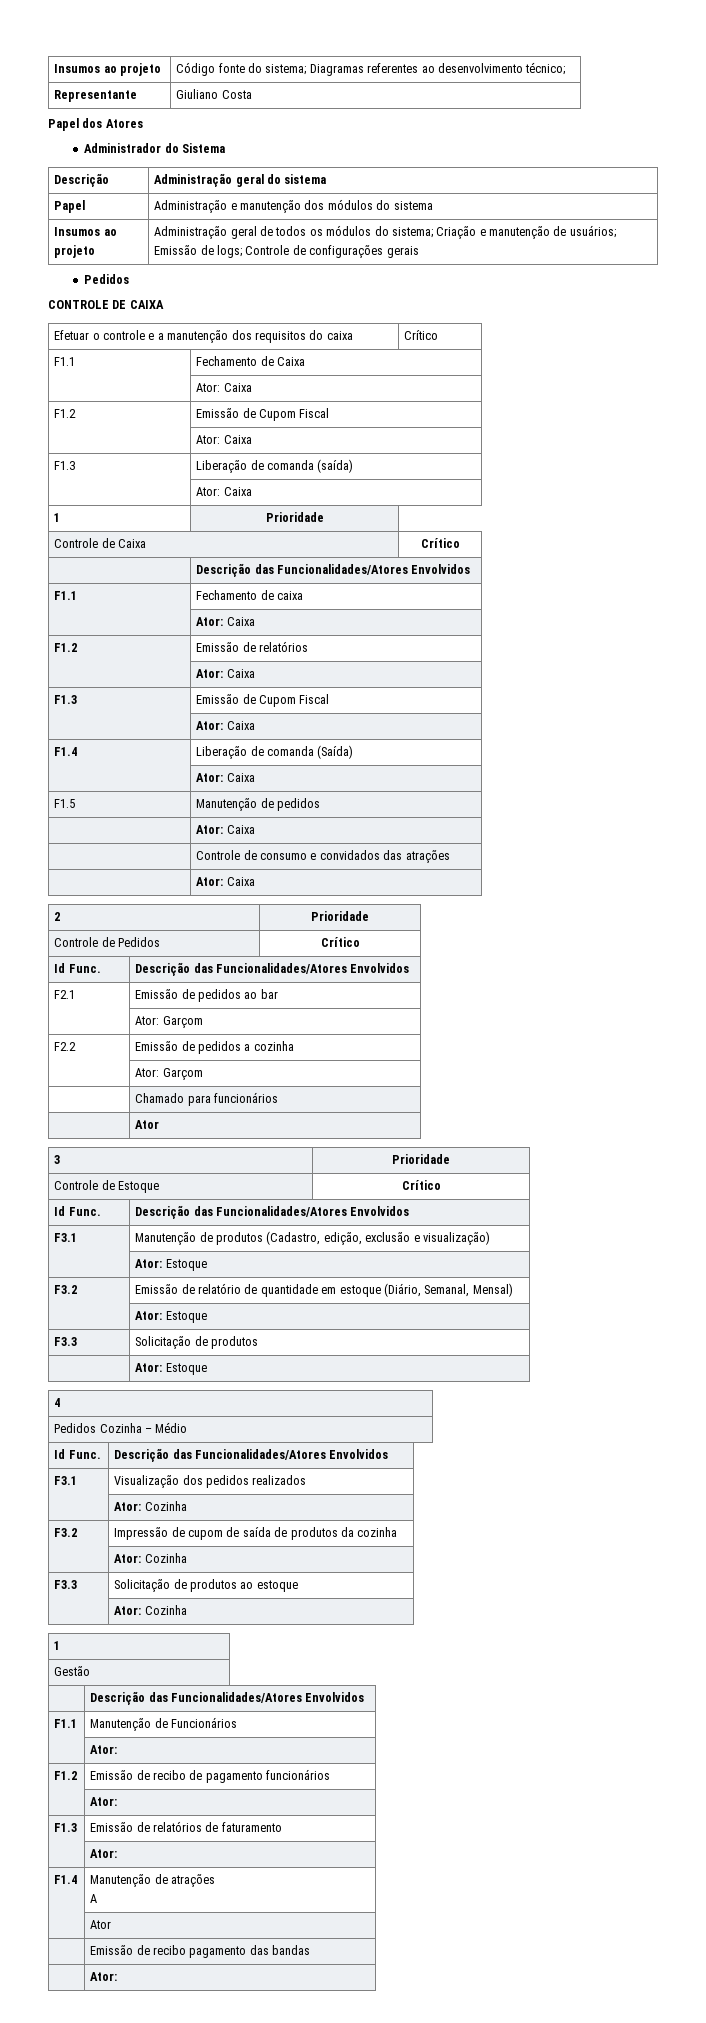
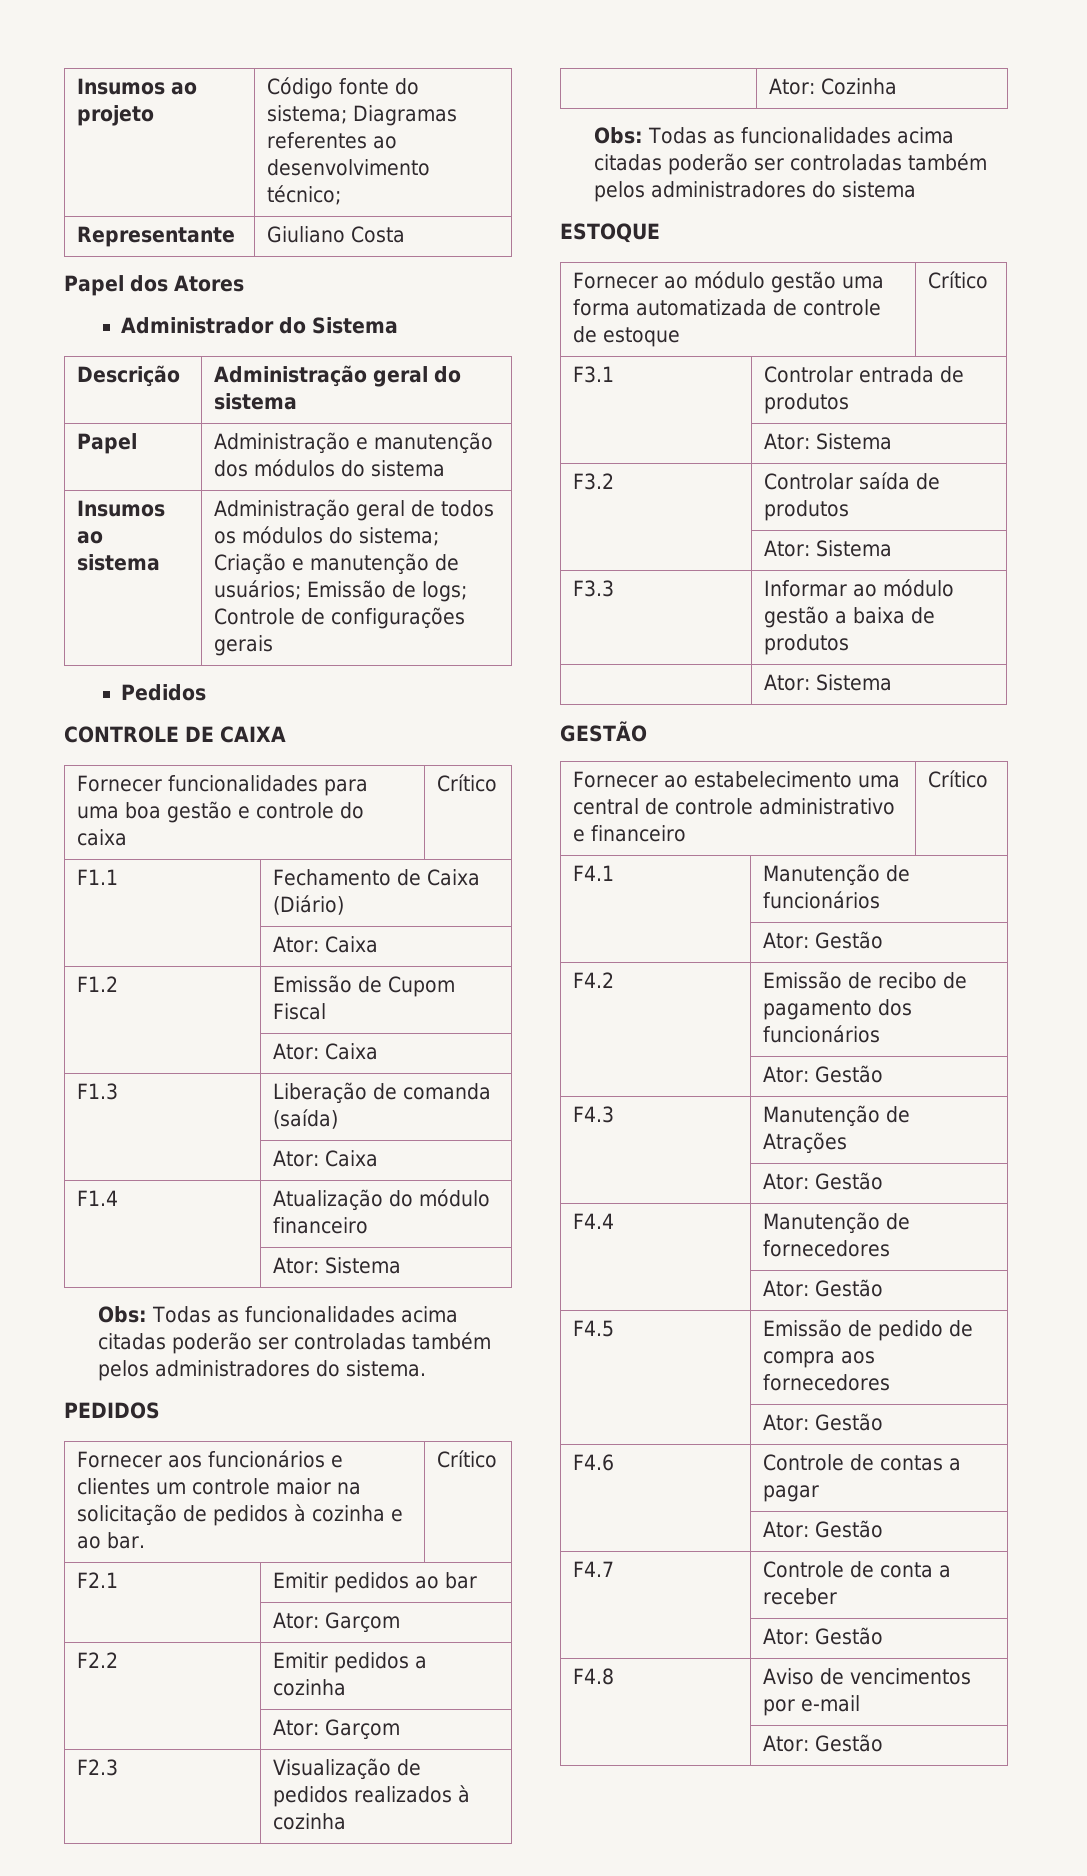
[54,245,96,258] projeto -> [76,554,160,571] sistema
[54,330,306,343] Efetuar o controle e a manutenção dos requisitos -> [76,775,368,796] [76,801,334,823] Fornecer funcionalidades para uma boa gestão e controle
(306, 361) none -> [272,895,344,915] (Diário)
[54,513,61,522] [265,512,324,522] [54,538,147,548] [420,538,460,548] [196,563,471,577] [54,591,78,600] [196,590,304,600] [196,617,255,626] [54,643,78,652] [196,641,309,652] [196,669,255,678] [54,695,78,704] [196,694,330,707] [196,721,255,730] [54,747,78,756] [196,745,354,759] [196,773,255,782] [54,799,76,808] [196,798,321,811] [196,825,255,834] [196,850,450,863] [196,877,255,886] [54,912,61,921] [311,911,369,921] [54,937,161,947] [320,937,360,947] [54,963,101,973] [135,962,410,976] 1 | Prioridade // Controle de Caixa | Crítico // | Descrição das Funcionalidades/Atores Envolvidos // F1.1 | Fechamento de caixa // | Ator: Caixa // F1.2 | Emissão de relatórios // | Ator: Caixa // F1.3 | Emissão de Cupom Fiscal // | Ator: Caixa // F1.4 | Liberação de comanda (Saída) // | Ator: Caixa // F1.5 | Manutenção de pedidos // | Ator: Caixa // | Controle de consumo e convidados das atrações // | Ator: Caixa // 2 | Prioridade // Controle de Pedidos | Crítico // Id Func. | Descrição das Funcionalidades/Atores Envolvidos -> [76,1190,118,1206] [272,1189,490,1211] [272,1217,368,1234] [272,1257,401,1274] [98,1306,459,1323] [98,1332,492,1354] [98,1360,427,1381] [64,1402,160,1419] [76,1450,343,1468] [76,1478,361,1495] [76,1504,403,1526] [76,1532,145,1549] [436,1450,497,1468] F1.4 | Atualização do módulo financeiro // | Ator: Sistema // Obs: Todas as funcionalidades acima citadas poderão ser controladas também pelos administradores do sistema. // PEDIDOS // Fornecer aos funcionários e clientes um controle maior na solicitação de pedidos à cozinha e ao bar. | Crítico
[135,989,195,999] Emissão de -> [272,1572,328,1588] Emitir
[135,1041,195,1051] Emissão de -> [272,1652,328,1668] Emitir
[135,1092,279,1106] [135,1120,160,1129] [54,1155,61,1164] [392,1154,450,1164] [54,1180,160,1193] [401,1180,441,1190] [54,1206,101,1216] [135,1205,410,1219] [54,1233,78,1242] [135,1231,490,1245] [135,1259,207,1271] [54,1285,78,1294] [135,1283,513,1297] [135,1311,207,1323] [54,1337,78,1346] [135,1336,259,1349] [135,1363,207,1375] [54,1398,61,1407] [54,1422,188,1433] [54,1449,101,1459] [114,1448,389,1462] [54,1476,78,1485] [114,1475,307,1488] [114,1501,187,1511] [54,1528,78,1537] [114,1527,398,1540] [114,1553,187,1563] [54,1580,78,1589] [114,1579,298,1592] [114,1605,187,1615] [54,1641,61,1650] [54,1666,91,1676] [90,1691,365,1705] [54,1719,78,1728] [90,1717,238,1731] [90,1745,118,1754] [54,1771,78,1780] | Chamado para funcionários // | Ator // 3 | Prioridade // Controle de Estoque | Crítico // Id Func. | Descrição das Funcionalidades/Atores Envolvidos // F3.1 | Manutenção de produtos (Cadastro, edição, exclusão e visualização) // | Ator: Estoque // F3.2 | Emissão de relatório de quantidade em estoque (Diário, Semanal, Mensal) // | Ator: Estoque // F3.3 | Solicitação de produtos // | Ator: Estoque // 4 // Pedidos Cozinha – Médio // Id Func. | Descrição das Funcionalidades/Atores Envolvidos // F3.1 | Visualização dos pedidos realizados // | Ator: Cozinha // F3.2 | Impressão de cupom de saída de produtos da cozinha // | Ator: Cozinha // F3.3 | Solicitação de produtos ao estoque // | Ator: Cozinha // 1 // Gestão // | Descrição das Funcionalidades/Atores Envolvidos // F1.1 | Manutenção de Funcionários // | Ator: // F1.2 -> [76,1759,118,1776] [272,1758,421,1780] [272,1785,470,1807] [272,1813,346,1830] [768,78,897,95] [594,127,955,144] [594,153,988,175] [594,181,917,202] [560,223,660,243] [572,271,884,293] [572,299,881,316] [572,326,680,347] [927,271,988,289] [572,366,614,383] [763,366,964,383] [763,393,849,414] [763,433,892,450] [572,473,614,490] [763,472,940,490] [763,500,849,521] [763,540,892,557] [572,580,614,597] [763,579,954,597] [763,606,935,628] [763,634,849,655] [763,674,892,691] [560,721,647,742] [572,771,900,788] [572,798,895,815] [572,825,686,842] [927,770,988,788] [572,865,614,881] [762,864,910,886] [762,891,880,909] [762,931,883,949] [572,972,614,988] F2.3 | Visualização de pedidos realizados à cozinha // | Ator: Cozinha // Obs: Todas as funcionalidades acima citadas poderão ser controladas também pelos administradores do sistema // ESTOQUE // Fornecer ao módulo gestão uma forma automatizada de controle de estoque | Crítico // F3.1 | Controlar entrada de produtos // | Ator: Sistema // F3.2 | Controlar saída de produtos // | Ator: Sistema // F3.3 | Informar ao módulo gestão a baixa de produtos // | Ator: Sistema // GESTÃO // Fornecer ao estabelecimento uma central de controle administrativo e financeiro | Crítico // F4.1 | Manutenção de funcionários // | Ator: Gestão // F4.2
[266,1769,331,1780] [90,1797,118,1806] [54,1823,78,1832] [90,1821,282,1832] [90,1849,118,1858] [54,1875,78,1884] [90,1874,216,1887] [90,1894,98,1903] [90,1920,112,1929] [90,1945,311,1958] [90,1972,118,1981] funcionários // | Ator: // F1.3 | Emissão de relatórios de faturamento // | Ator: // F1.4 | Manutenção de atrações // A // | Ator // | Emissão de recibo pagamento das bandas // | Ator: -> [877,999,912,1016] [762,1025,880,1043] [762,1065,883,1083] [572,1106,614,1123] [762,1105,910,1127] [762,1132,847,1154] [762,1172,883,1190] [572,1213,614,1229] [762,1212,910,1234] [762,1240,890,1257] [762,1279,883,1297] [572,1320,614,1337] [762,1319,973,1341] [762,1351,875,1368] [762,1374,890,1391] [762,1413,883,1431] [572,1454,614,1471] [762,1454,961,1471] [762,1485,819,1502] [762,1520,883,1538] [572,1561,614,1577] [762,1561,951,1578] [762,1588,837,1605] [762,1627,883,1645] [572,1668,614,1685] [762,1668,971,1685] [762,1695,860,1716] [762,1734,883,1752] dos funcionários // | Ator: Gestão // F4.3 | Manutenção de Atrações // | Ator: Gestão // F4.4 | Manutenção de fornecedores // | Ator: Gestão // F4.5 | Emissão de pedido de compra aos fornecedores // | Ator: Gestão // F4.6 | Controle de contas a pagar // | Ator: Gestão // F4.7 | Controle de conta a receber // | Ator: Gestão // F4.8 | Aviso de vencimentos por e-mail // | Ator: Gestão

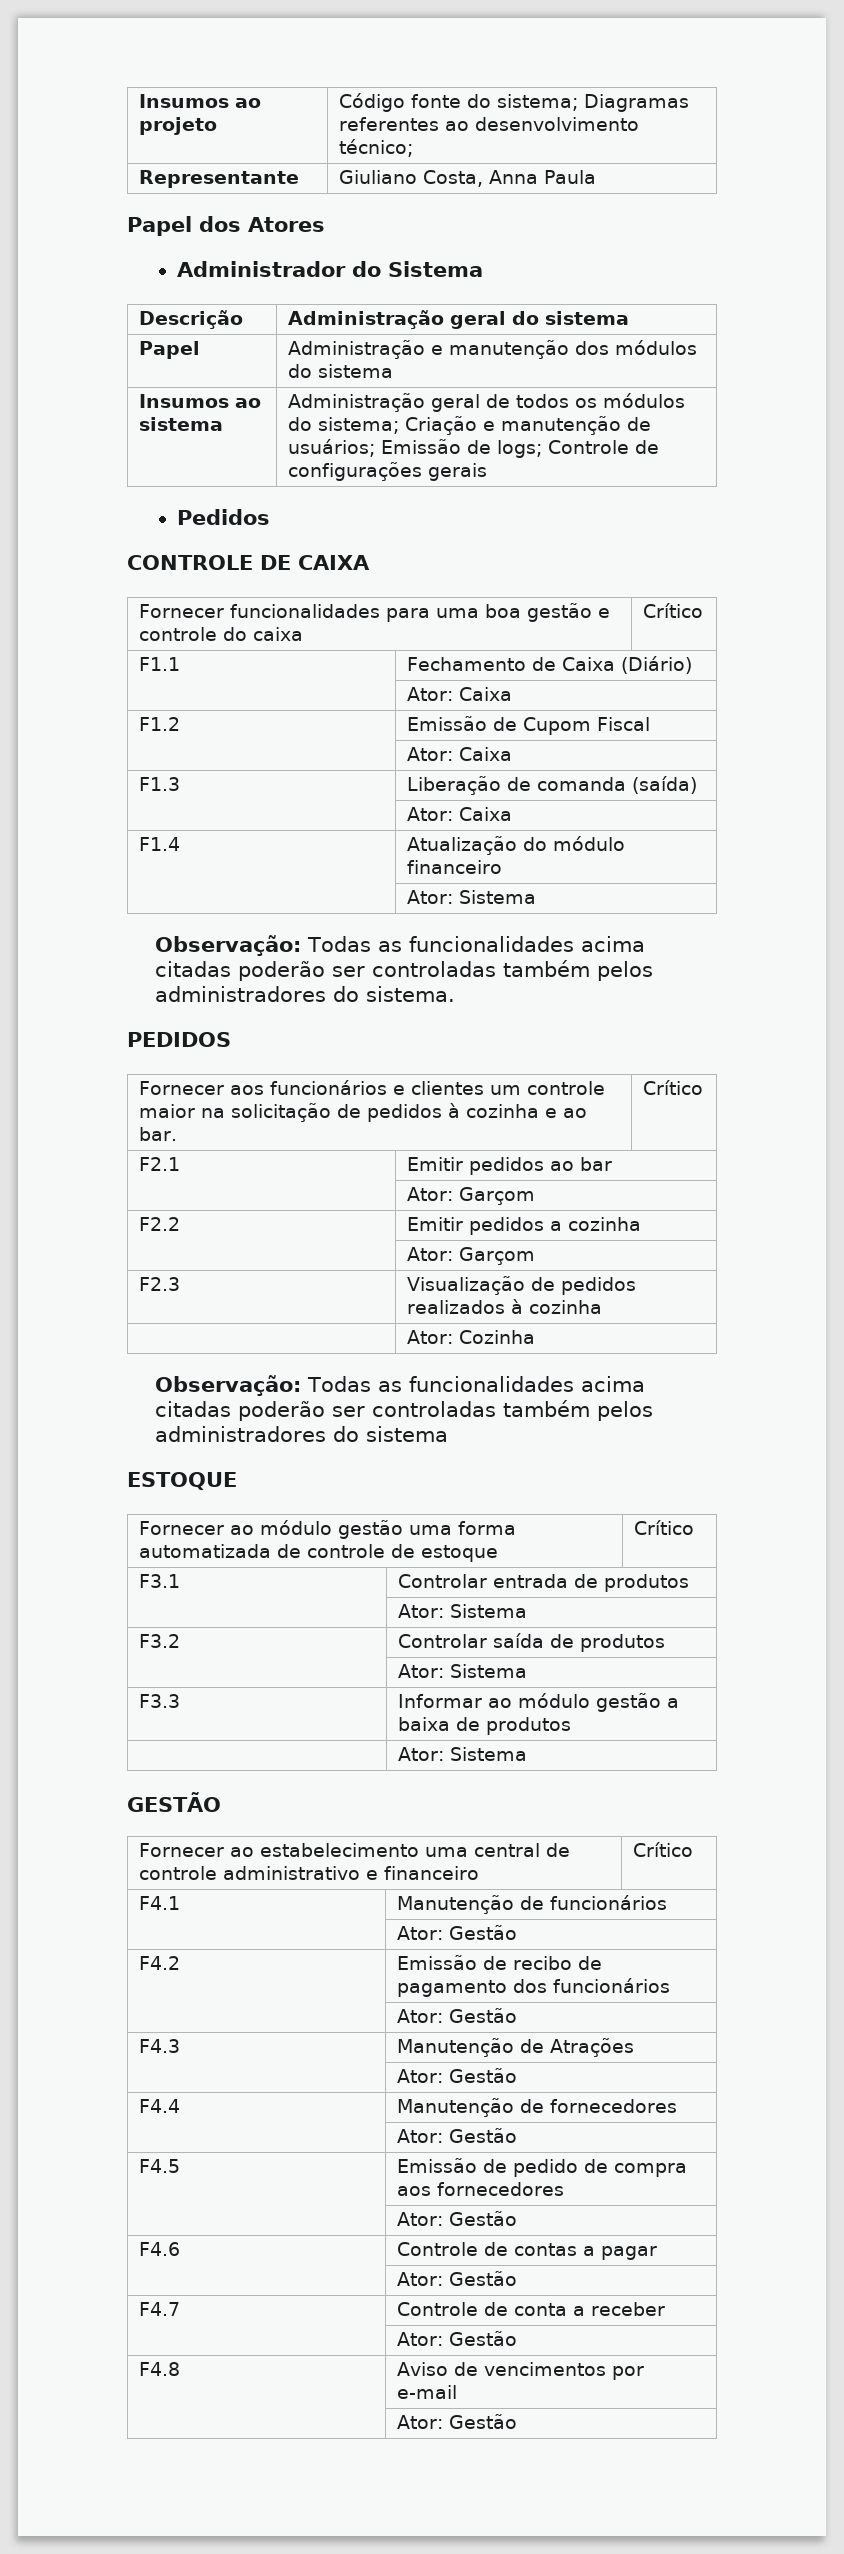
[350,226,405,243] Costa -> [422,170,596,187] Costa, Anna Paula
[98,1306,148,1323] Obs: -> [154,935,301,956] Observação:
[594,127,644,144] Obs: -> [154,1375,301,1396] Observação:

